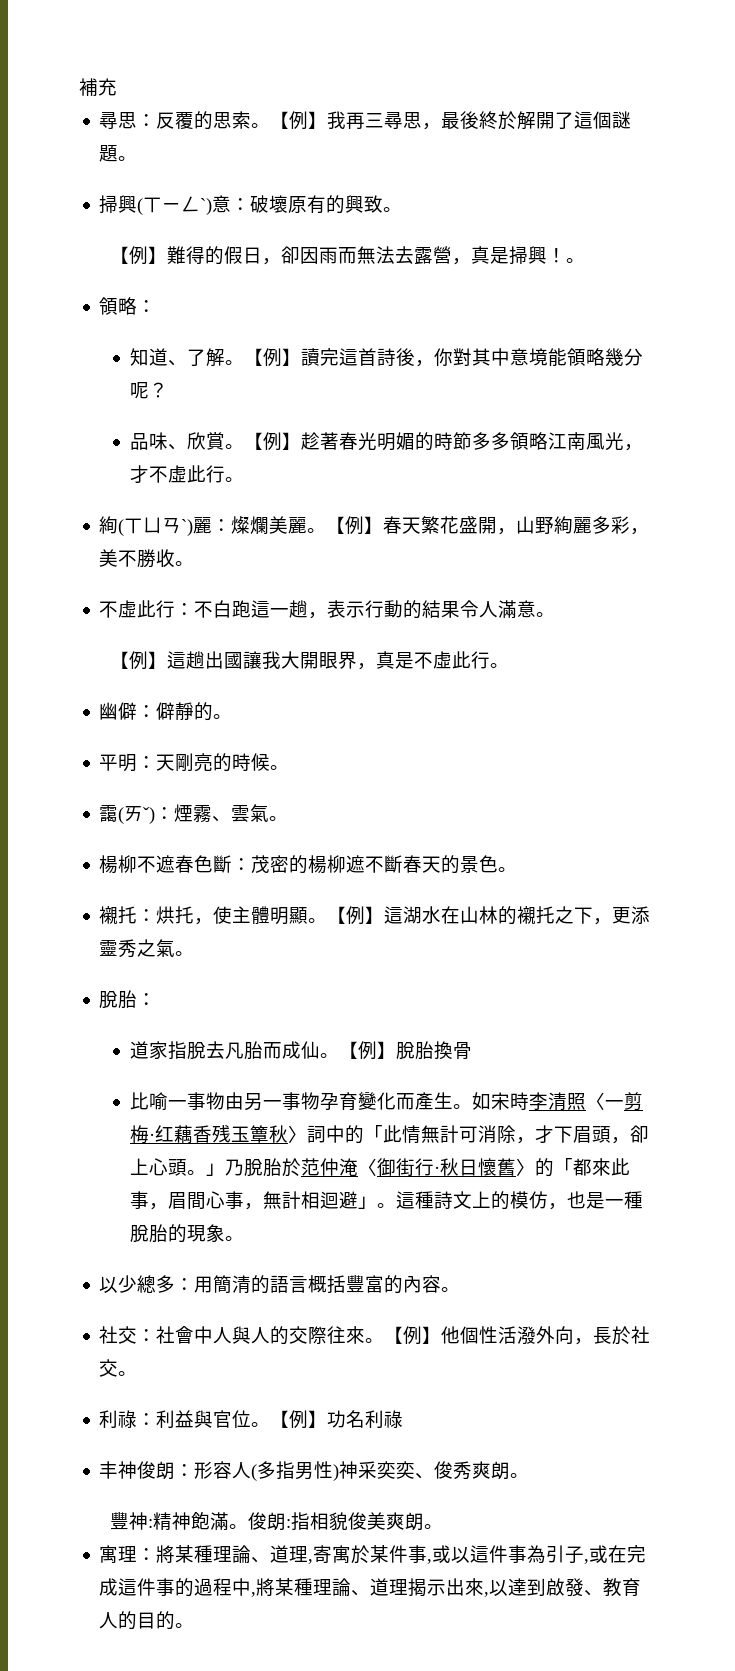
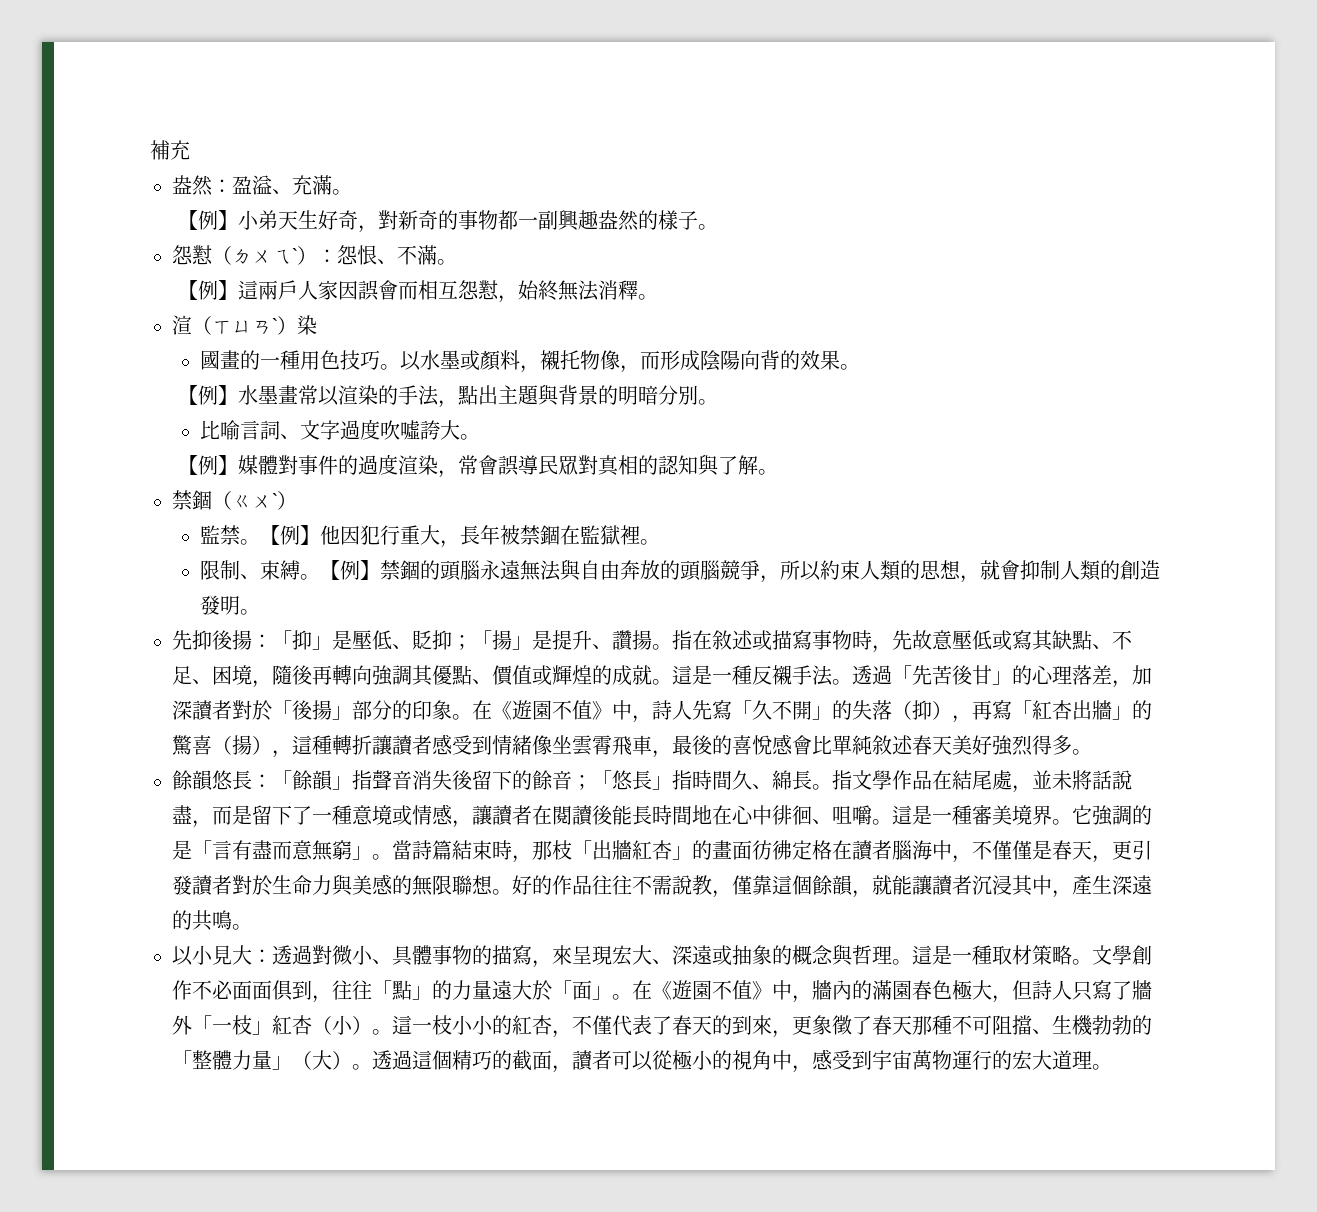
[99,111,632,130] [99,145,138,162] [99,195,403,215] [109,246,585,265] [99,297,157,315] [129,348,643,367] [129,382,168,399] [129,432,643,451] [129,465,244,483] [99,516,650,536] [99,549,195,568] [99,600,556,619] [109,651,509,670] [99,702,233,721] [99,753,290,772] [99,804,289,824] [99,855,518,874] [99,906,651,925] [99,939,195,958] [99,990,157,1009] [129,1041,472,1060] [129,1091,643,1111] [129,1125,649,1144] [129,1158,630,1177] [129,1191,643,1210] [129,1224,244,1243] [99,1275,461,1294] [99,1326,651,1345] [99,1359,138,1377] [99,1410,404,1429] [99,1461,530,1481] [109,1511,443,1531] [99,1545,647,1564] [99,1578,642,1597] [99,1611,176,1630] 尋思：反覆的思索。【例】我再三尋思，最後終於解開了這個謎題。 // 掃興(ㄒㄧㄥˋ)意：破壞原有的興致。 // 【例】難得的假日，卻因雨而無法去露營，真是掃興！。 // 領略： // 知道、了解。【例】讀完這首詩後，你對其中意境能領略幾分呢？ // 品味、欣賞。【例】趁著春光明媚的時節多多領略江南風光，才不虛此行。 // 絢(ㄒㄩㄢˋ)麗：燦爛美麗。【例】春天繁花盛開，山野絢麗多彩，美不勝收。 // 不虛此行：不白跑這一趟，表示行動的結果令人滿意。 // 【例】這趟出國讓我大開眼界，真是不虛此行。 // 幽僻：僻靜的。 // 平明：天剛亮的時候。 // 靄(ㄞˇ)：煙霧、雲氣。 // 楊柳不遮春色斷：茂密的楊柳遮不斷春天的景色。 // 襯托：烘托，使主體明顯。【例】這湖水在山林的襯托之下，更添靈秀之氣。 // 脫胎： // 道家指脫去凡胎而成仙。【例】脫胎換骨 // 比喻一事物由另一事物孕育變化而產生。如宋時李清照〈一剪梅·红藕香残玉簟秋〉詞中的「此情無計可消除，才下眉頭，卻上心頭。」乃脫胎於范仲淹〈御街行·秋日懷舊〉的「都來此事，眉間心事，無計相迴避」。這種詩文上的模仿，也是一種脫胎的現象。 // 以少總多：用簡清的語言概括豐富的內容。 // 社交：社會中人與人的交際往來。【例】他個性活潑外向，長於社交。 // 利祿：利益與官位。【例】功名利祿 // 丰神俊朗：形容人(多指男性)神采奕奕、俊秀爽朗。 // 豐神:精神飽滿。俊朗:指相貌俊美爽朗。 // 寓理：將某種理論、道理,寄寓於某件事,或以這件事為引子,或在完成這件事的過程中,將某種理論、道理揭示出來,以達到啟發、教育人的目的 -> [172,175,352,196] [178,210,719,233] [172,245,457,265] [178,280,659,303] [172,315,317,335] [200,350,861,373] [178,384,719,408] [200,419,481,440] [178,454,779,478] [172,490,297,510] [200,525,661,548] [200,559,1161,583] [200,595,261,615] [172,630,1132,653] [172,665,1152,688] [172,700,1152,723] [172,734,1092,758] [172,770,1132,793] [172,804,1152,828] [172,840,1152,863] [172,874,1152,898] [172,910,252,931] [172,944,1152,968] [172,980,1152,1003] [172,1015,1152,1038] [172,1049,1092,1073] 盎然：盈溢、充滿。 // 【例】小弟天生好奇，對新奇的事物都一副興趣盎然的樣子。 // 怨懟（ㄉㄨㄟˋ）：怨恨、不滿。 // 【例】這兩戶人家因誤會而相互怨懟，始終無法消釋。 // 渲（ㄒㄩㄢˋ）染 // 國畫的一種用色技巧。以水墨或顏料，襯托物像，而形成陰陽向背的效果。 // 【例】水墨畫常以渲染的手法，點出主題與背景的明暗分別。 // 比喻言詞、文字過度吹噓誇大。 // 【例】媒體對事件的過度渲染，常會誤導民眾對真相的認知與了解。 // 禁錮（ㄍㄨˋ） // 監禁。【例】他因犯行重大，長年被禁錮在監獄裡。 // 限制、束縛。【例】禁錮的頭腦永遠無法與自由奔放的頭腦競爭，所以約束人類的思想，就會抑制人類的創造發明。 // 先抑後揚：「抑」是壓低、貶抑；「揚」是提升、讚揚。指在敘述或描寫事物時，先故意壓低或寫其缺點、不足、困境，隨後再轉向強調其優點、價值或輝煌的成就。這是一種反襯手法。透過「先苦後甘」的心理落差，加深讀者對於「後揚」部分的印象。在《遊園不值》中，詩人先寫「久不開」的失落（抑），再寫「紅杏出牆」的驚喜（揚），這種轉折讓讀者感受到情緒像坐雲霄飛車，最後的喜悅感會比單純敘述春天美好強烈得多。 // 餘韻悠長：「餘韻」指聲音消失後留下的餘音；「悠長」指時間久、綿長。指文學作品在結尾處，並未將話說盡，而是留下了一種意境或情感，讓讀者在閱讀後能長時間地在心中徘徊、咀嚼。這是一種審美境界。它強調的是「言有盡而意無窮」。當詩篇結束時，那枝「出牆紅杏」的畫面彷彿定格在讀者腦海中，不僅僅是春天，更引發讀者對於生命力與美感的無限聯想。好的作品往往不需說教，僅靠這個餘韻，就能讓讀者沉浸其中，產生深遠的共鳴。 // 以小見大：透過對微小、具體事物的描寫，來呈現宏大、深遠或抽象的概念與哲理。這是一種取材策略。文學創作不必面面俱到，往往「點」的力量遠大於「面」。在《遊園不值》中，牆內的滿園春色極大，但詩人只寫了牆外「一枝」紅杏（小）。這一枝小小的紅杏，不僅代表了春天的到來，更象徵了春天那種不可阻擋、生機勃勃的「整體力量」（大）。透過這個精巧的截面，讀者可以從極小的視角中，感受到宇宙萬物運行的宏大道理

